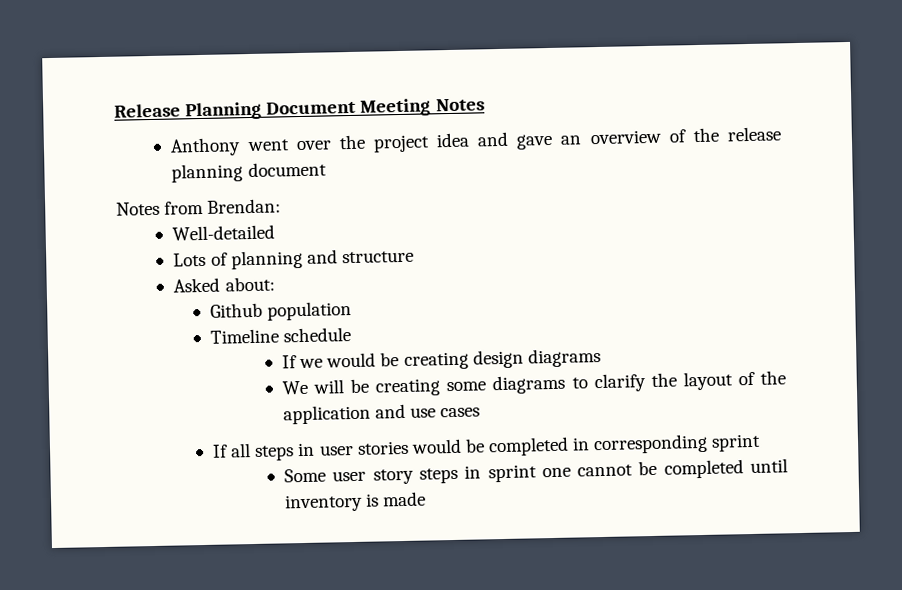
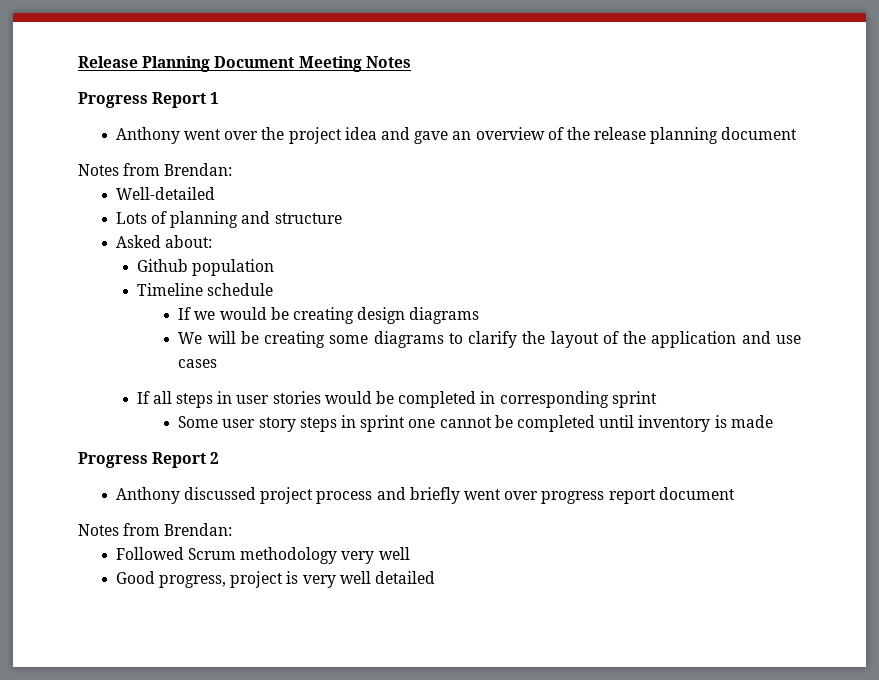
(485, 105) none -> [78,92,220,108] // Progress Report 1
(427, 499) none -> [78,452,220,468] [115,487,735,504] [78,523,233,536] [115,547,410,564] [115,571,435,588] // Progress Report 2 // Anthony discussed project process and briefly went over progress report document // Notes from Brendan: // Followed Scrum methodology very well // Good progress, project is very well detailed

